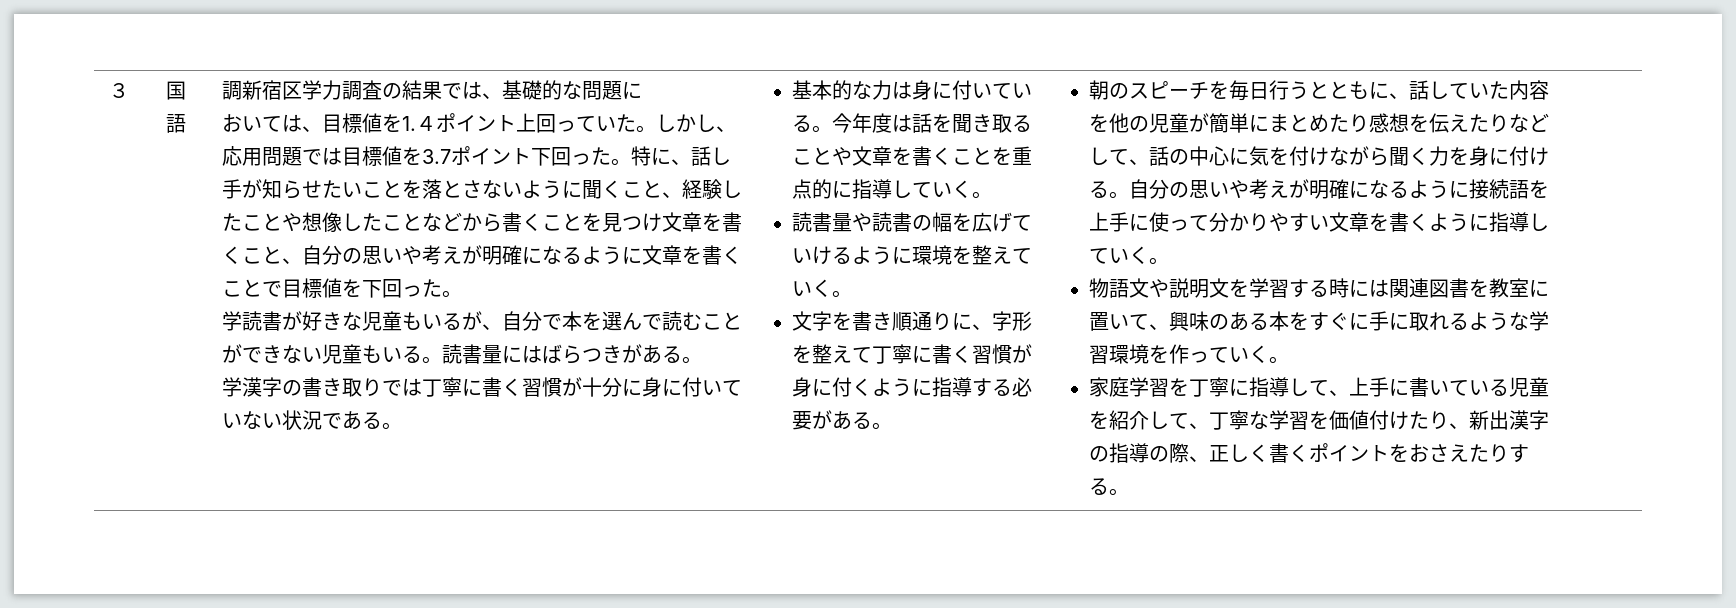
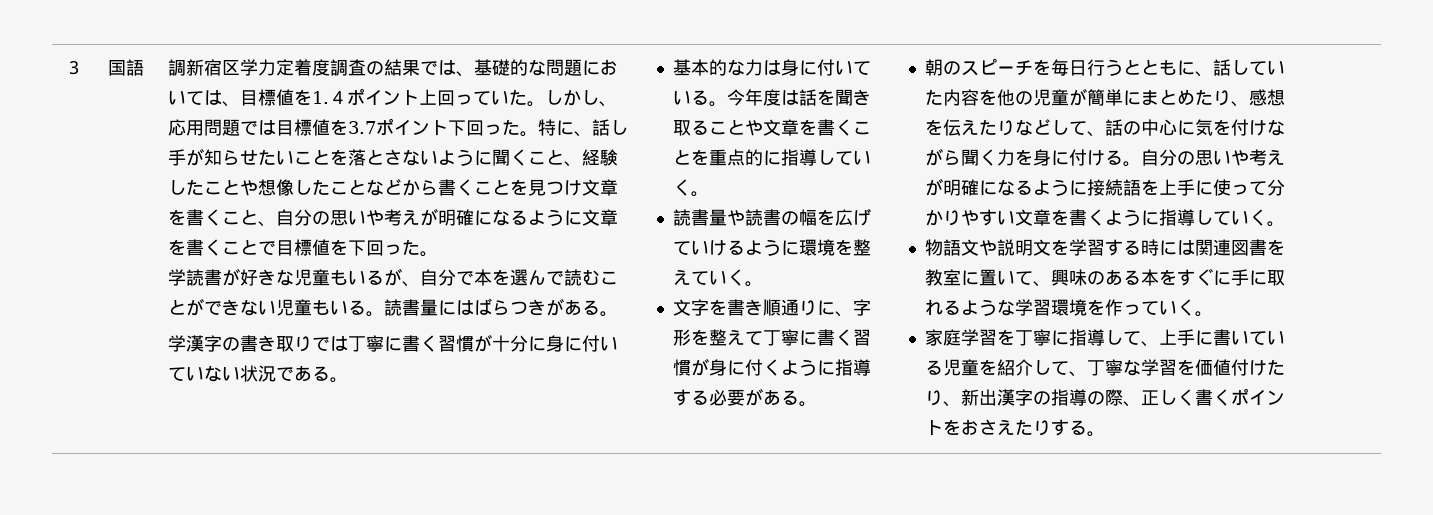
(342, 90) none -> [276,59,331,76] 定着度
(642, 90) // -> (601, 68) none
(1369, 123) none -> [1231,101,1250,107] 、

